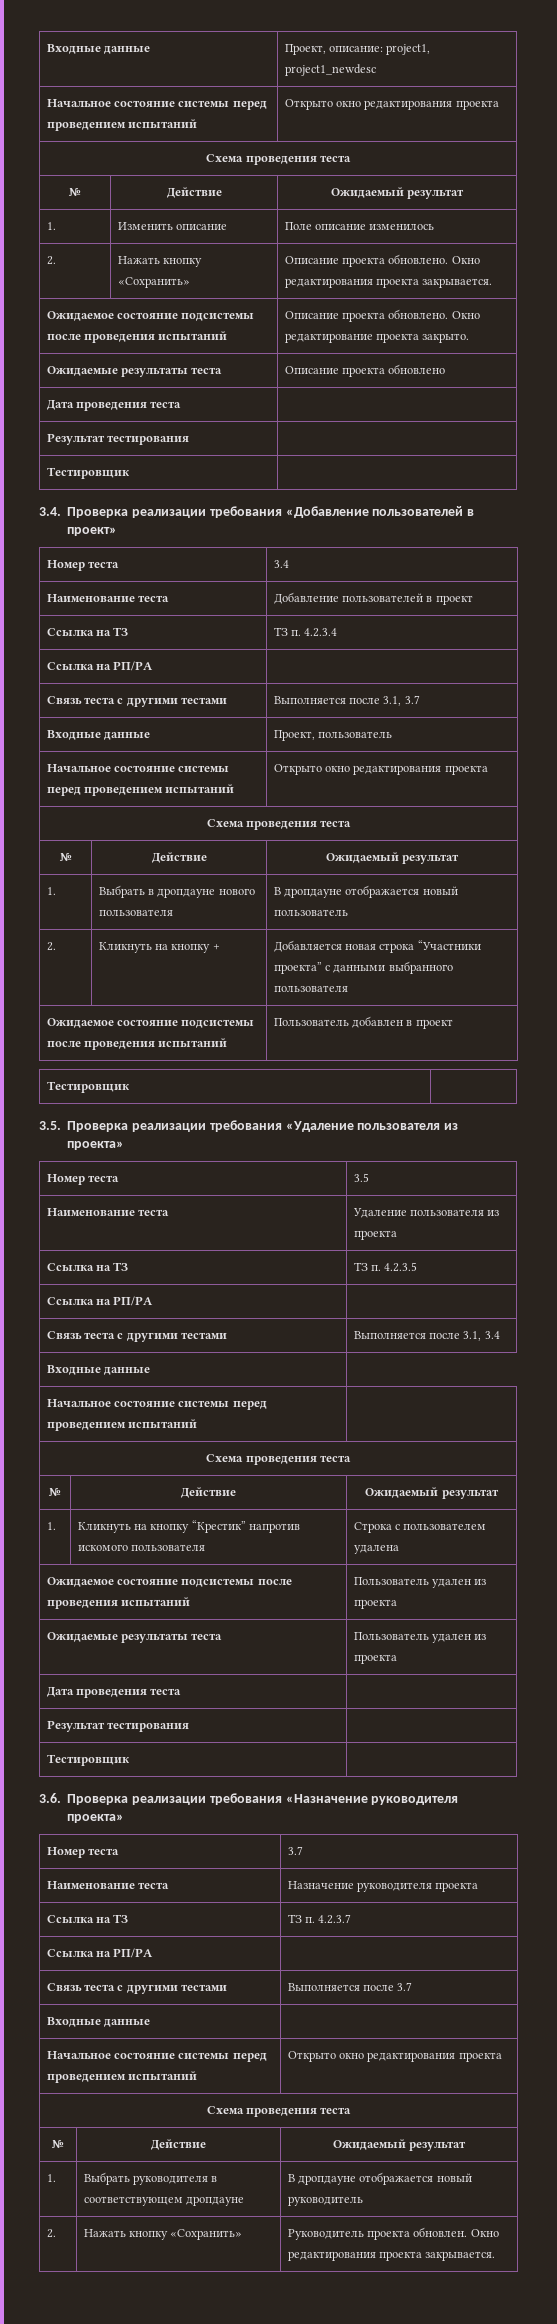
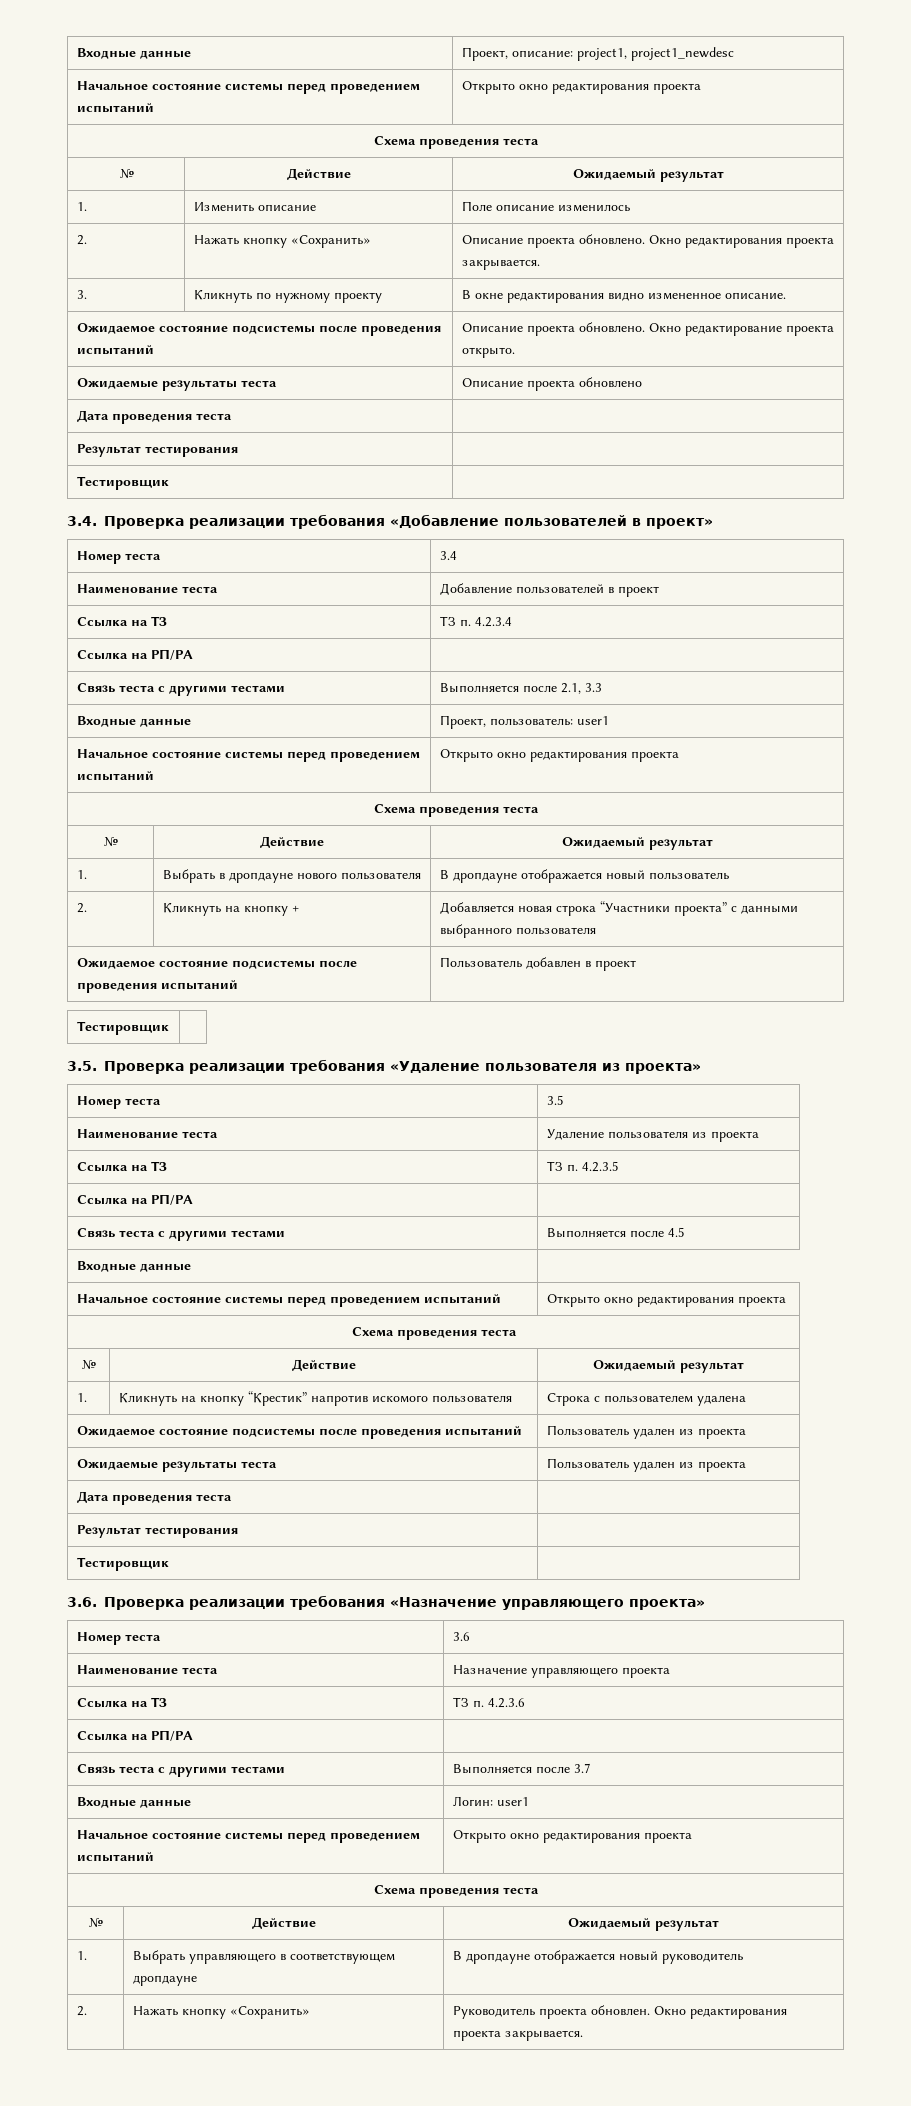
(493, 283) none -> [76,290,87,299] [193,290,382,303] [461,290,786,303] // 3. | Кликнуть по нужному проекту | В окне редактирования видно измененное описание.
[422,333,470,343] закрыто. -> [461,347,515,358] открыто.
[383,695,420,706] [46,730,151,741] [273,730,393,741] 3.1, 3.7 // Входные данные | Проект, пользователь -> [560,683,602,694] [76,716,191,727] [439,715,609,729] 2.1, 3.3 // Входные данные | Проект, пользователь: user1
[463,1331,500,1341] 3.1, 3.4 -> [667,1227,685,1237] 4.5
(198, 1423) none -> [546,1294,786,1307] Открыто окно редактирования проекта
[371,1796,459,1805] [67,1814,125,1823] [46,1847,120,1858] [287,1846,303,1855] руководителя проекта» // Номер теста | 3.7 -> [502,1599,705,1610] [76,1632,161,1645] [452,1632,470,1641] управляющего проекта» // Номер теста | 3.6
[357,1882,479,1892] [46,1914,129,1923] [287,1914,352,1924] руководителя проекта // Ссылка на ТЗ | ТЗ п. 4.2.3.7 -> [530,1667,670,1678] [76,1697,167,1708] [452,1697,525,1708] управляющего проекта // Ссылка на ТЗ | ТЗ п. 4.2.3.6
(151, 2023) none -> [452,1796,529,1806] Логин: user1
[133,2175,209,2185] руководителя -> [188,1953,276,1964] управляющего

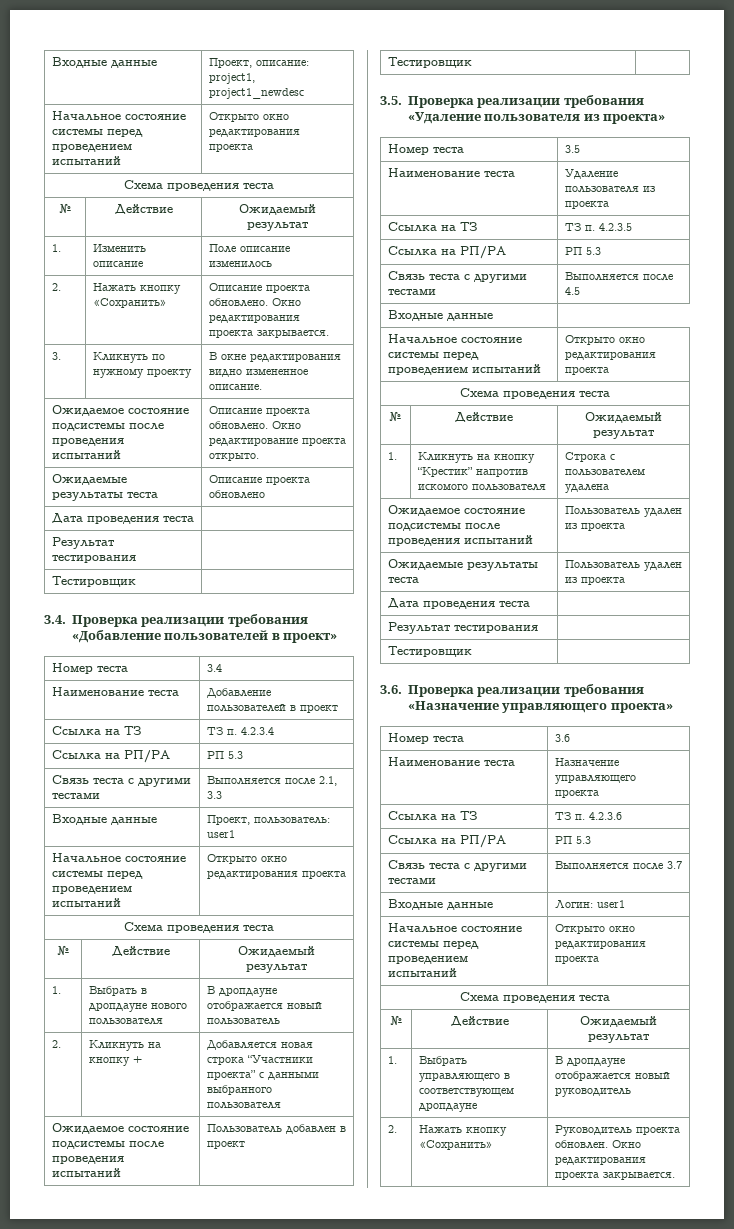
(193, 654) none -> [206,751,243,759] РП 5.3
(193, 1199) none -> [564,247,601,255] РП 5.3
(193, 1735) none -> [554,836,591,844] РП 5.3

